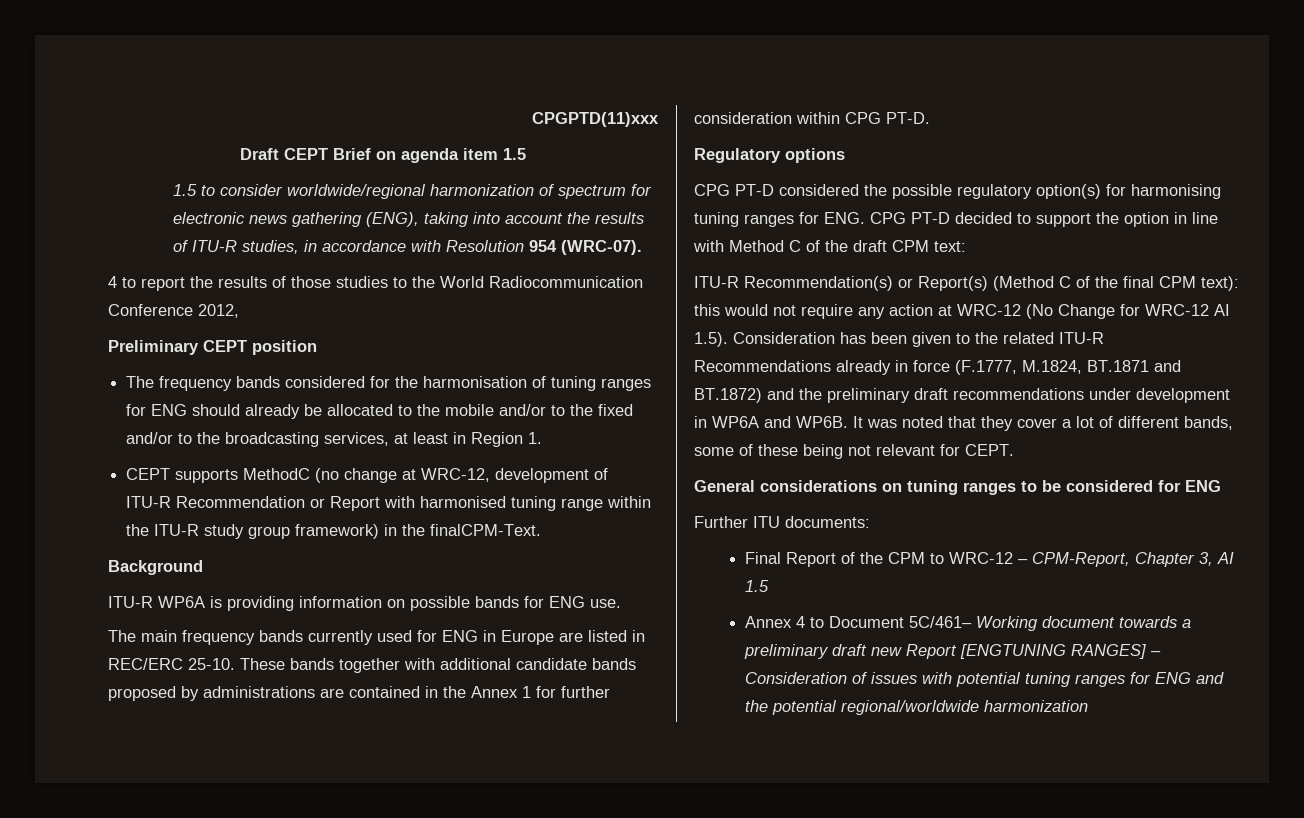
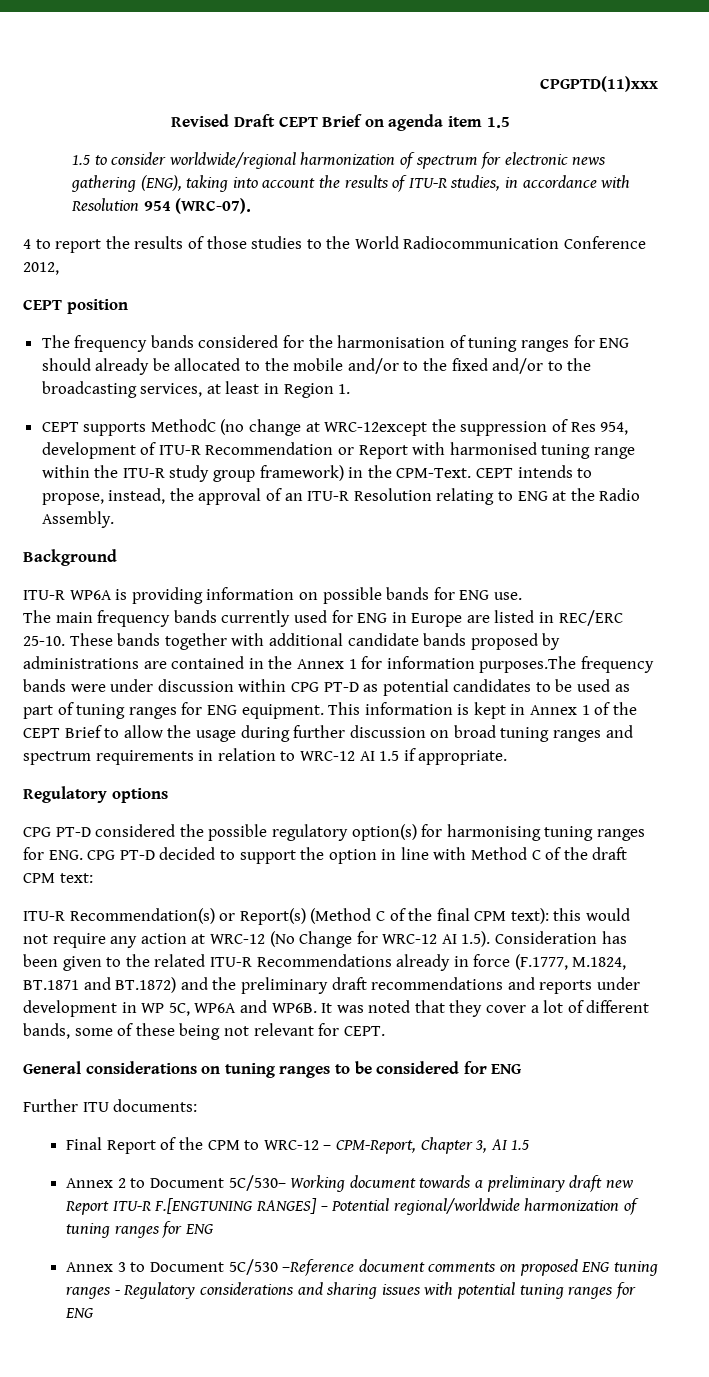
(659, 119) none -> [171,114,230,127] Revised
[108,340,199,355] Preliminary -> (59, 268) none
[421,468,491,482] WRC-12, -> [324,419,629,436] WRC-12except the suppression of Res 954,
[430,524,542,536] finalCPM-Text. -> [396,465,593,478] [41,488,641,505] [41,511,114,528] CPM-Text. CEPT intends to propose, instead, the approval of an ITU-R Resolution relating to ENG at the Radio Assembly.
[561,686,610,698] [694,112,930,124] further consideration within CPG PT-D. -> [386,656,654,673] [23,679,630,696] [23,702,637,719] [23,725,633,742] [23,748,508,765] information purposes.The frequency bands were under discussion within CPG PT-D as potential candidates to be used as part of tuning ranges for ENG equipment. This information is kept in Annex 1 of the CEPT Brief to allow the usage during further discussion on broad tuning ranges and spectrum requirements in relation to WRC-12 AI 1.5 if appropriate.
(1084, 394) none -> [507,977,593,994] and reports
(707, 422) none -> [141,1003,190,1016] WP 5C,
[795,616,972,628] 4 to Document 5C/461– -> [117,1175,286,1191] 2 to Document 5C/530–
[959,644,1161,659] [744,672,868,684] [ENGTUNING RANGES] – Consideration of -> [112,1198,639,1215] [66,1221,214,1238] [66,1259,658,1276] [66,1282,378,1299] ITU-R F.[ENGTUNING RANGES] – Potential regional/worldwide harmonization of tuning ranges for ENG // Annex 3 to Document 5C/530 –Reference document comments on proposed ENG tuning ranges - Regulatory considerations and sharing
[1195,672,1224,684] [744,700,1088,715] and the potential regional/worldwide harmonization -> (94, 1313) none

